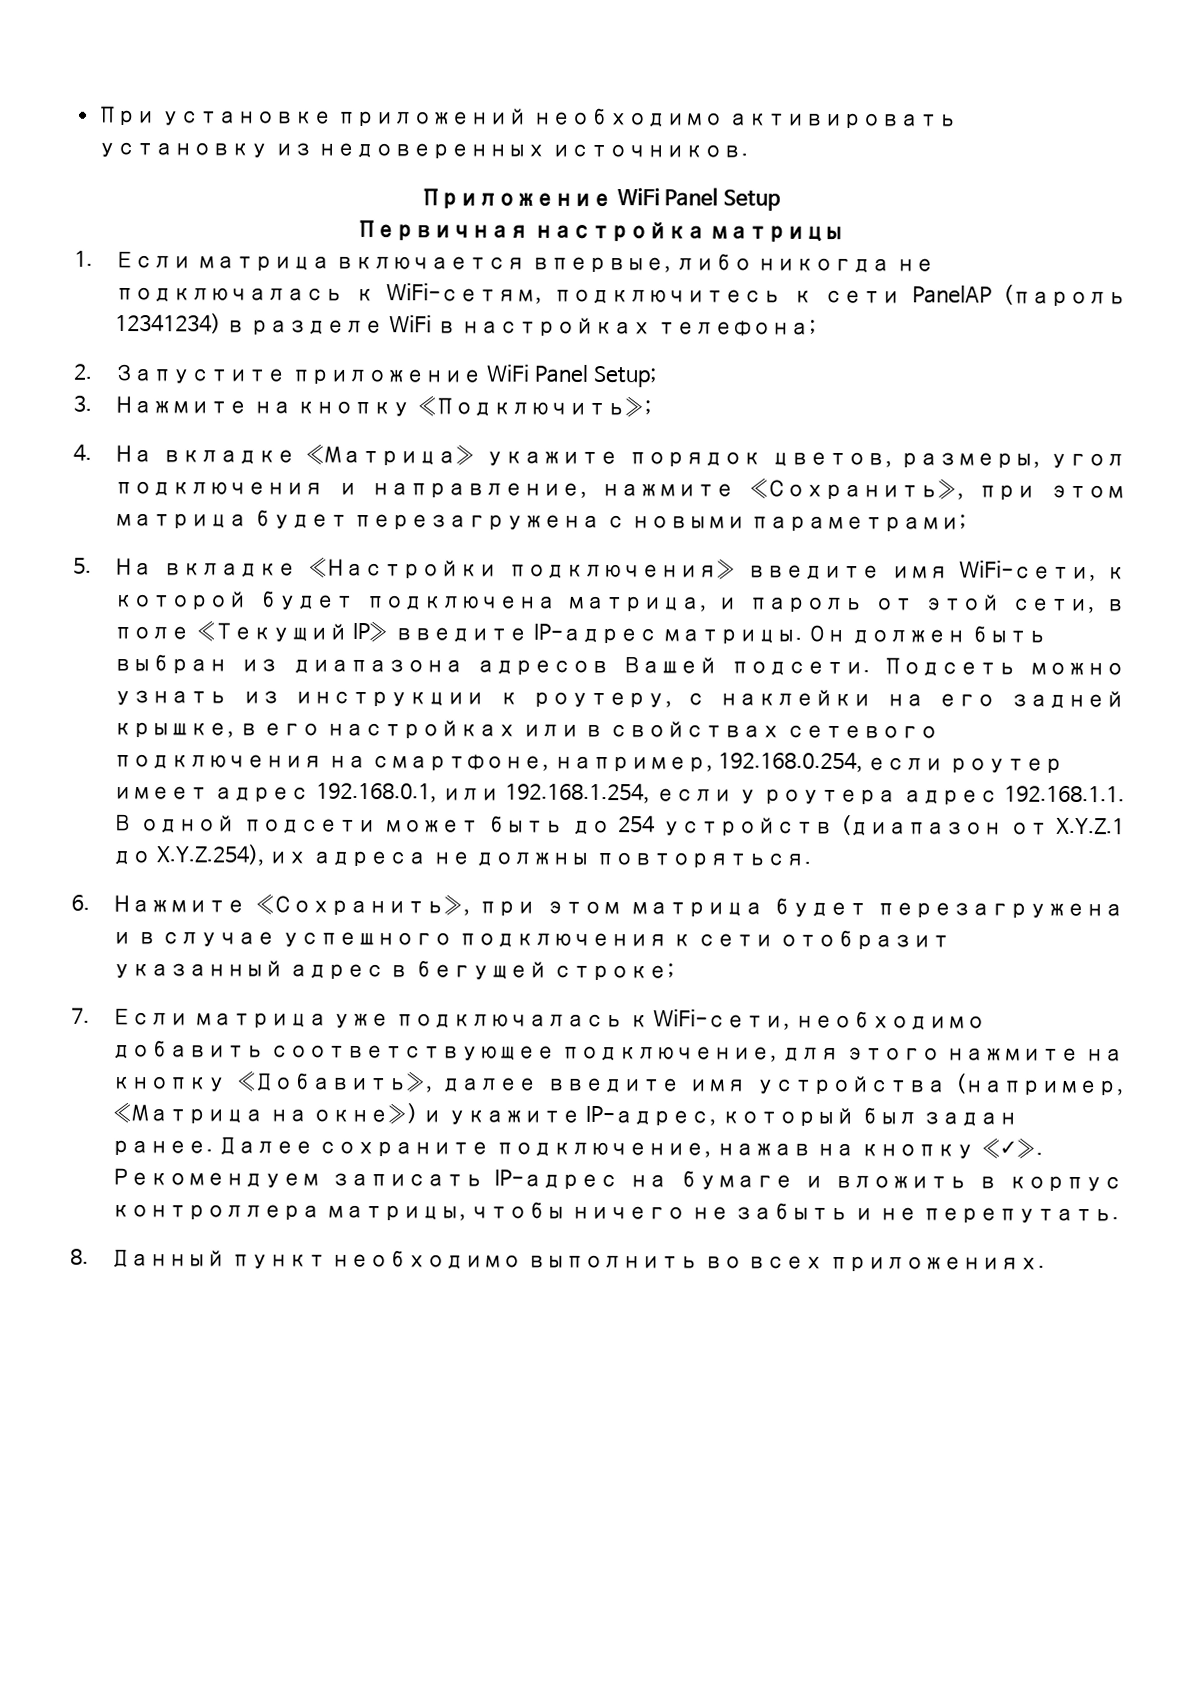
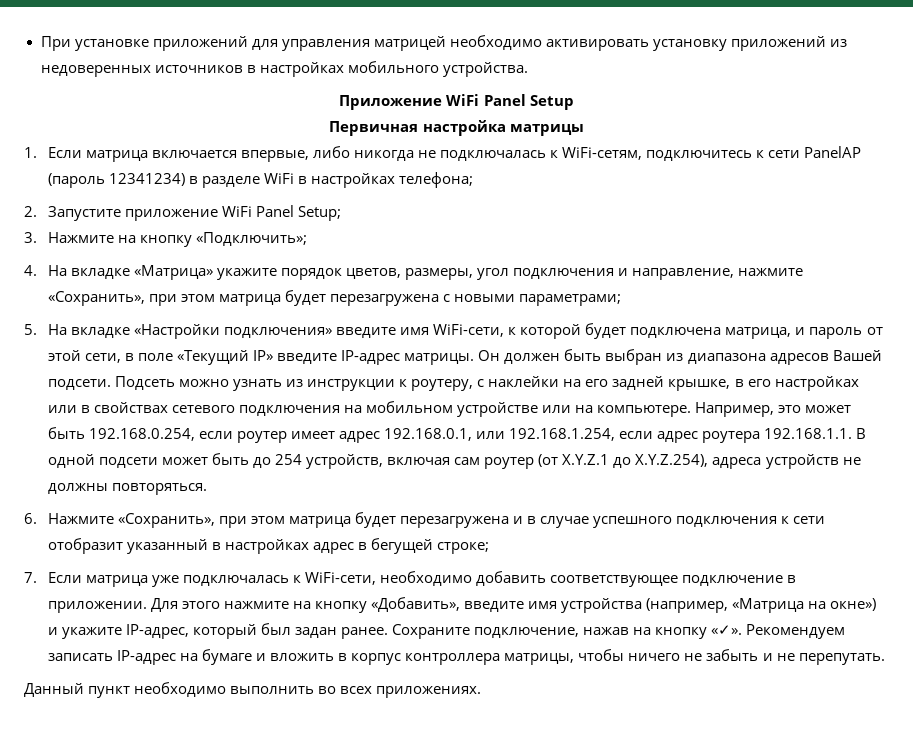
(529, 117) none -> [251,36,446,51] для управления матрицей
(270, 149) none -> [730,36,826,51] приложений
[551,143,749,158] источников. -> [154,61,528,77] источников в настройках мобильного устройства.
[371,754,714,772] смартфоне, например, -> [366,401,852,417] [47,427,85,439] мобильном устройстве или на компьютере. Например, это может быть
[738,788,999,805] у роутера адрес -> [657,431,761,443] адрес роутера
[661,815,1049,837] устройств (диапазон от -> [306,454,559,469] устройств, включая сам роутер (от
[268,850,428,867] их адреса -> [712,454,839,469] адреса устройств
(285, 969) none -> [211,539,309,554] в настройках
[561,1045,841,1063] подключение, для -> [682,575,797,586] [47,598,178,613] подключение в приложении. Для
[440,1077,538,1093] далее -> (461, 604) none
[217,1136,491,1157] Далее сохраните -> [392,624,471,639] Сохраните
[70,1248,89,1265] 8. -> (885, 659) none

